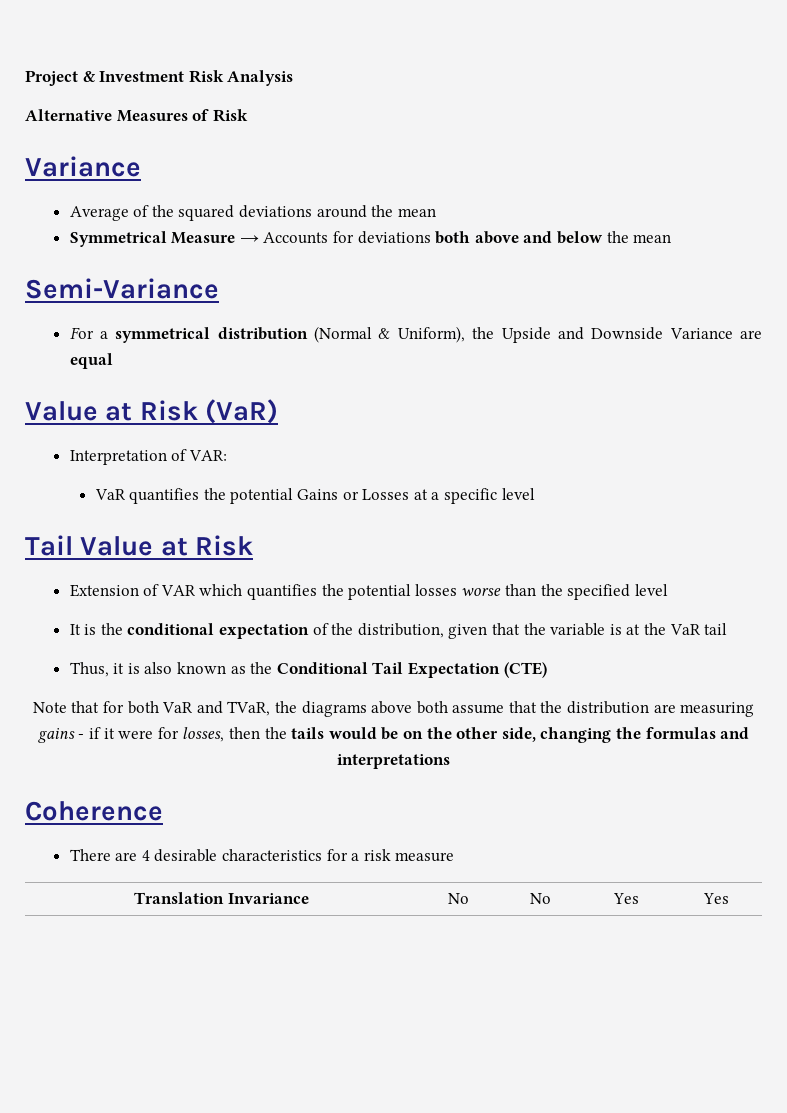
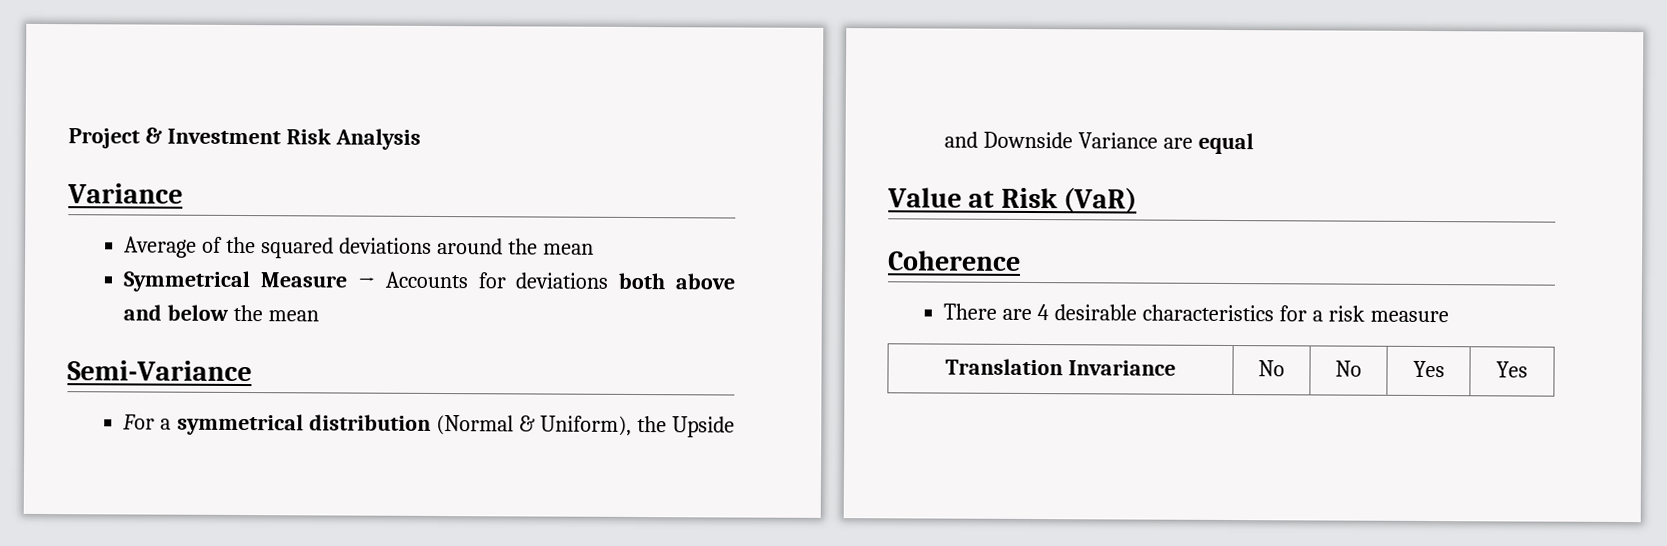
[25,109,248,122] // Alternative Measures of Risk -> (421, 139) none
[69,449,227,465] [94,488,535,504] [25,535,254,556] [69,584,668,600] [69,623,728,639] [69,662,547,678] [32,701,755,717] [37,727,750,743] [337,754,450,769] // Interpretation of VAR: // VaR quantifies the potential Gains or Losses at a specific level // Tail Value at Risk // Extension of VAR which quantifies the potential losses worse than the specified level // It is the conditional expectation of the distribution, given that the variable is at the VaR tail // Thus, it is also known as the Conditional Tail Expectation (CTE) // Note that for both VaR and TVaR, the diagrams above both assume that the distribution are measuring gains - if it were for losses, then the tails would be on the other side, changing the formulas and interpretations -> (1138, 200) none

